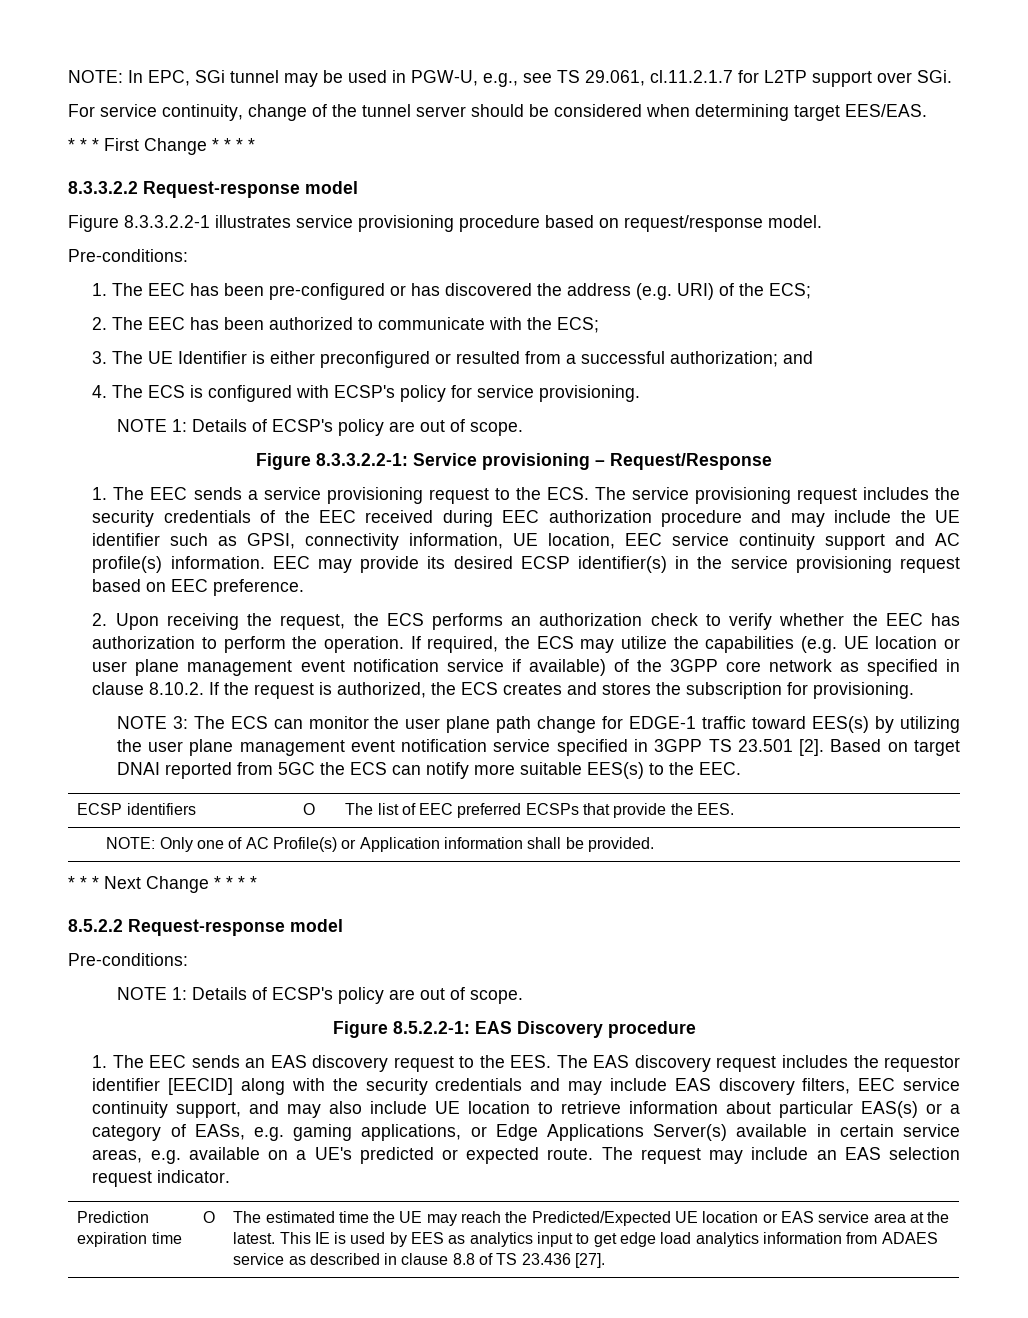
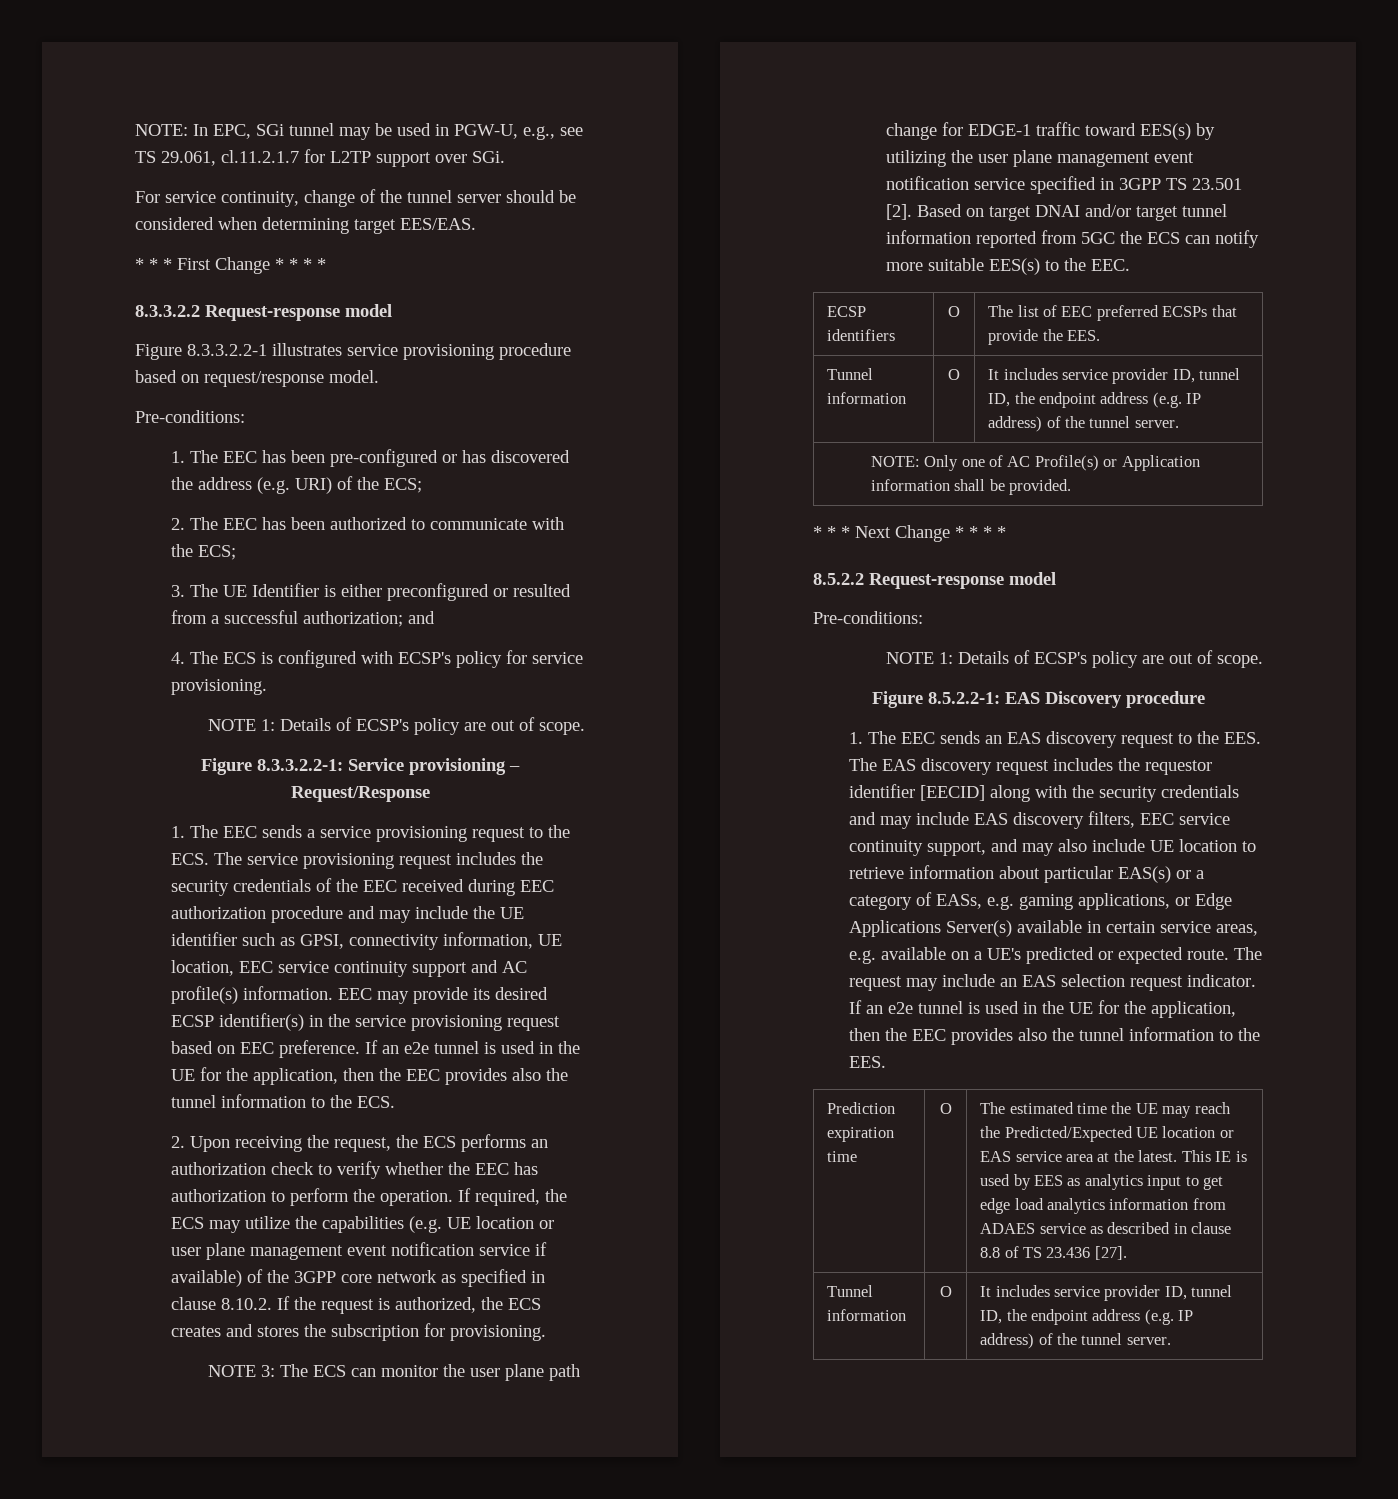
(305, 587) none -> [365,1040,581,1054] [171,1067,569,1085] [171,1094,396,1108] If an e2e tunnel is used in the UE for the application, then the EEC provides also the tunnel information to the ECS.
(160, 768) none -> [1084,204,1227,221] [885,230,971,244] and/or target tunnel information
(735, 809) none -> [827,368,874,380] [827,392,907,404] [948,369,960,380] [988,368,1241,384] [988,392,1202,408] [988,416,1179,432] // Tunnel information | O | It includes service provider ID, tunnel ID, the endpoint address (e.g. IP address) of the tunnel server.
(231, 1176) none -> [849,1000,1237,1018] [849,1027,1261,1045] [849,1056,887,1068] If an e2e tunnel is used in the UE for the application, then the EEC provides also the tunnel information to the EES.
(606, 1260) none -> [827,1285,874,1297] [827,1309,907,1321] [939,1286,952,1297] [980,1285,1233,1301] [980,1309,1194,1325] [980,1333,1171,1349] // Tunnel information | O | It includes service provider ID, tunnel ID, the endpoint address (e.g. IP address) of the tunnel server.

